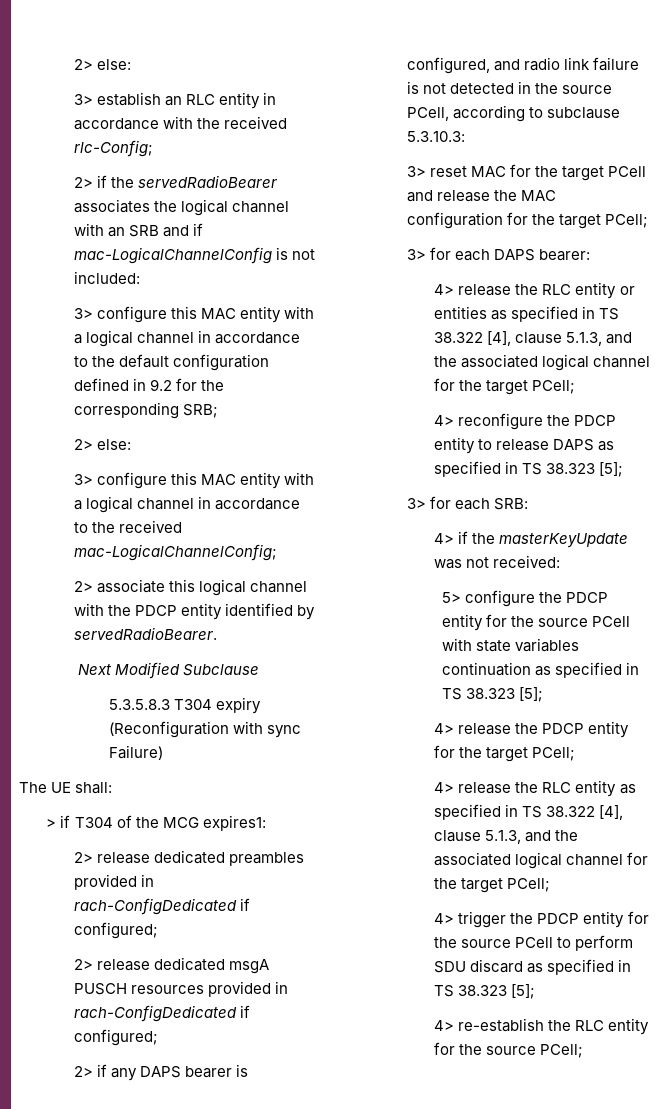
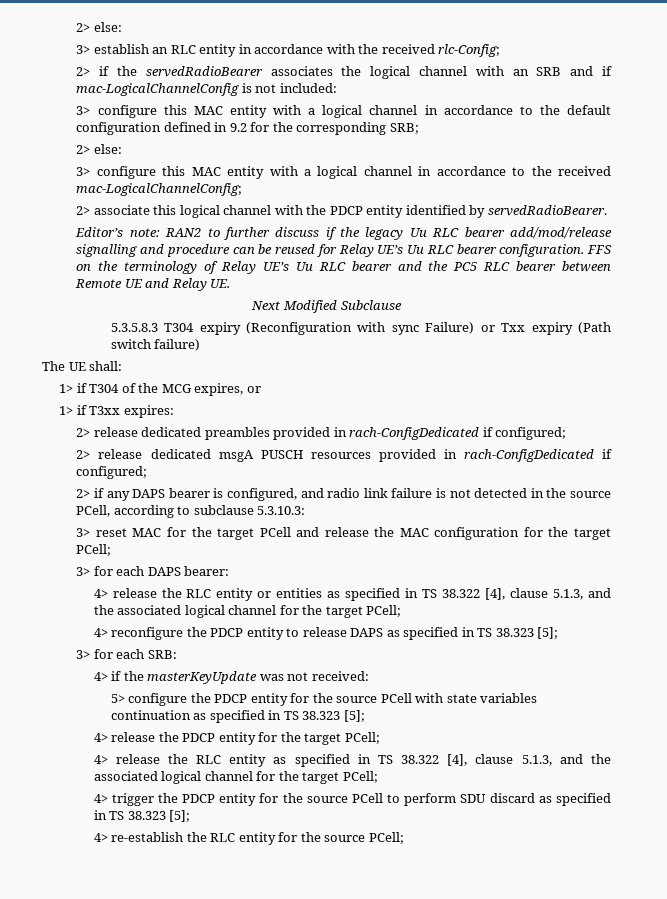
(217, 633) none -> [75,227,612,240] [76,244,612,257] [76,261,612,274] [75,278,231,291] // Editor’s note: RAN2 to further discuss if the legacy Uu RLC bearer add/mod/release signalling and procedure can be reused for Relay UE’s Uu RLC bearer configuration. FFS on the terminology of Relay UE’s Uu RLC bearer and the PC5 RLC bearer between Remote UE and Relay UE.
(163, 752) none -> [480,322,611,335] [110,339,201,351] or Txx expiry (Path switch failure)
[46,819,57,828] > -> [59,384,74,393] 1>
[202,815,266,831] expires1: -> [194,383,261,396] [59,405,174,418] expires, or // 1> if T3xx expires:

